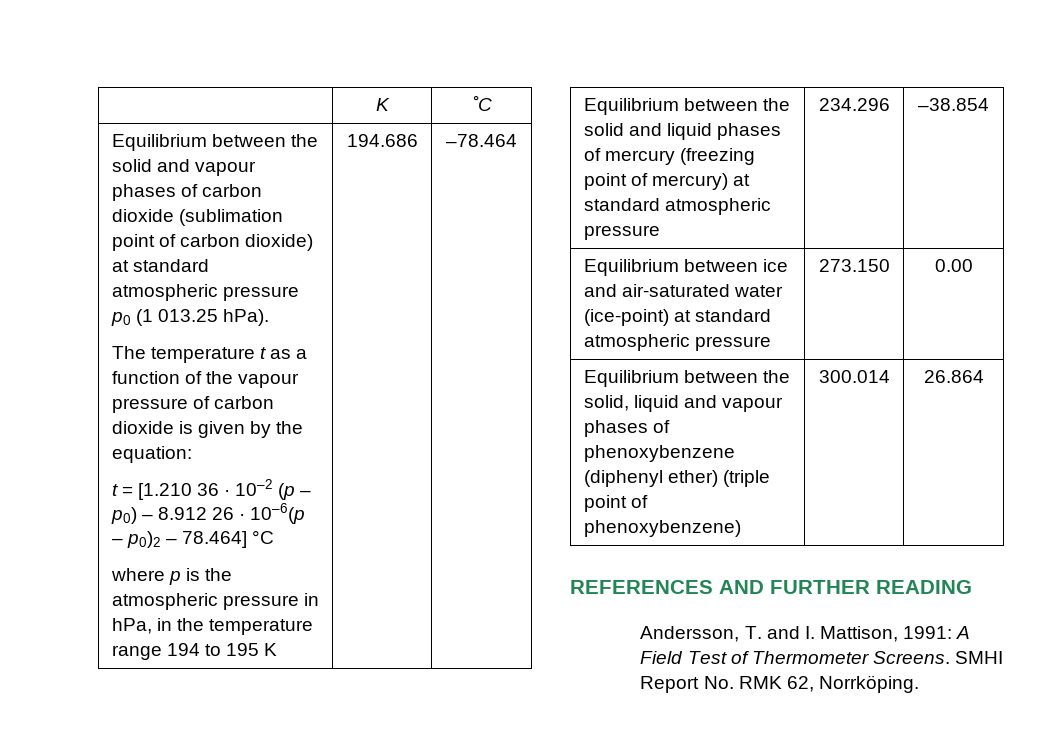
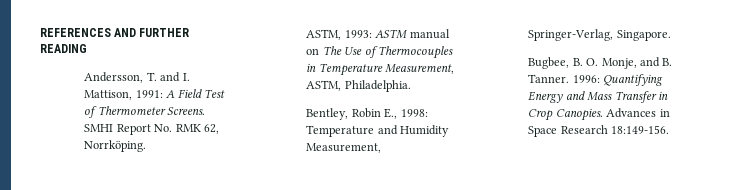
[375,98,390,111] [471,95,492,111] [111,134,318,151] [111,159,256,176] [111,184,262,201] [111,209,283,226] [111,234,313,251] [111,259,209,272] [111,284,299,301] [110,309,269,326] [111,346,308,363] [111,371,299,388] [111,396,274,413] [111,421,304,438] [111,446,192,463] [111,479,312,500] [110,503,306,524] [111,530,275,548] [110,568,232,585] [111,593,319,610] [111,618,313,635] [111,643,278,660] [346,134,418,147] [446,134,517,147] [583,98,790,115] [583,123,781,140] [583,148,755,165] [583,173,750,190] [583,198,771,215] [583,225,660,240] [818,98,890,111] [918,98,989,111] [583,259,788,276] [583,284,783,297] [583,309,771,326] [583,334,771,351] [818,259,890,272] [934,259,973,272] [583,370,790,387] [583,395,783,412] [583,420,670,437] [583,445,735,462] [583,470,770,487] [583,495,648,512] [583,520,741,537] [818,370,890,383] [923,370,984,383] | K | ˚C // Equilibrium between the solid and vapour phases of carbon dioxide (sublimation point of carbon dioxide) at standard atmospheric pressure p0 (1 013.25 hPa). // The temperature t as a function of the vapour pressure of carbon dioxide is given by the equation: // t = [1.210 36 · 10–2 (p – p0) – 8.912 26 · 10–6(p – p0)2 – 78.464] °C // where p is the atmospheric pressure in hPa, in the temperature range 194 to 195 K | 194.686 | –78.464 // Equilibrium between the solid and liquid phases of mercury (freezing point of mercury) at standard atmospheric pressure | 234.296 | –38.854 // Equilibrium between ice and air-saturated water (ice-point) at standard atmospheric pressure | 273.150 | 0.00 // Equilibrium between the solid, liquid and vapour phases of phenoxybenzene (diphenyl ether) (triple point of phenoxybenzene) | 300.014 | 26.864 // -> (40, 32) none
(919, 684) none -> [306,29,450,40] [306,46,453,59] [306,63,455,76] [306,80,411,92] [306,108,428,120] [306,125,450,137] [306,143,382,153] [528,29,671,41] [528,57,673,69] [528,74,664,86] [528,91,668,103] [528,108,670,121] [528,125,670,137] // ASTM, 1993: ASTM manual on The Use of Thermocouples in Temperature Measurement, ASTM, Philadelphia. // Bentley, Robin E., 1998: Temperature and Humidity Measurement, Springer-Verlag, Singapore. // Bugbee, B. O. Monje, and B. Tanner. 1996: Quantifying Energy and Mass Transfer in Crop Canopies. Advances in Space Research 18:149-156.

